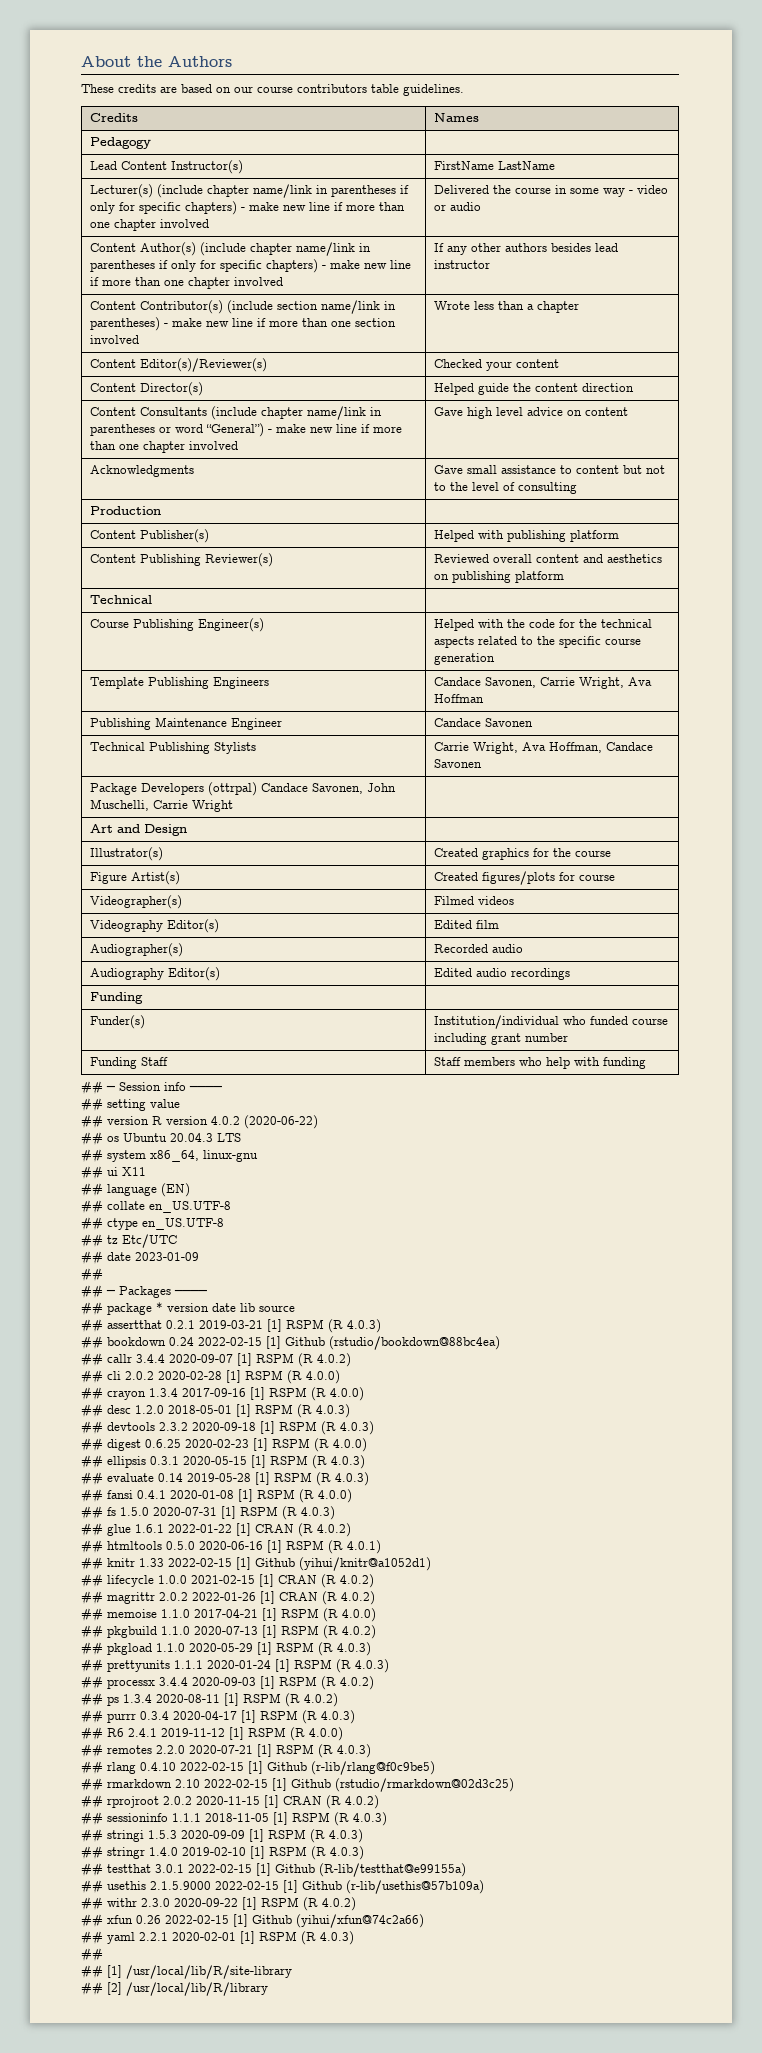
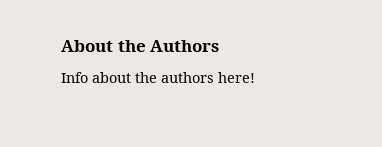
[81,84,464,96] [90,113,139,122] [434,113,480,122] [90,137,152,149] [90,160,244,174] [434,161,556,170] [90,184,410,198] [90,201,406,215] [90,219,210,231] [434,185,669,197] [434,202,482,211] [90,242,372,256] [90,259,412,273] [90,277,284,289] [434,243,619,255] [434,260,491,269] [90,300,397,314] [90,317,397,331] [90,335,140,344] [434,301,580,313] [90,358,268,372] [434,359,560,371] [90,382,204,396] [434,383,635,395] [90,406,383,420] [90,423,403,437] [90,441,239,453] [434,407,629,419] [90,465,195,477] [434,465,666,474] [434,482,578,494] [90,506,162,515] [90,529,210,543] [434,530,620,542] [90,553,274,567] [434,554,663,563] [434,571,565,583] [90,595,153,604] [90,618,265,632] [434,619,653,631] [434,636,642,648] [434,653,496,665] [90,677,270,689] [434,677,653,689] [434,694,485,703] [90,717,283,730] [434,718,534,727] [90,742,257,754] [434,742,654,754] [434,759,483,768] [90,782,397,796] [90,799,234,812] [90,824,188,836] [90,847,164,861] [434,848,612,860] [90,871,181,885] [434,871,616,885] [90,895,183,909] [434,896,515,905] [90,919,220,933] [434,920,500,929] [90,943,184,957] [434,944,524,953] [90,967,221,981] [434,968,571,980] [90,992,144,1004] [90,1015,146,1029] [434,1015,669,1029] [434,1033,569,1045] [90,1057,169,1069] [434,1057,647,1069] [81,1081,222,1095] [81,1098,180,1112] [81,1115,318,1129] [81,1132,241,1146] [81,1149,258,1163] [81,1166,146,1180] [81,1183,190,1197] [81,1200,231,1214] [81,1217,224,1231] [81,1234,177,1248] [81,1251,199,1265] [81,1268,103,1282] [81,1285,207,1299] [81,1302,295,1316] [81,1319,381,1333] [81,1336,500,1350] [81,1353,351,1367] [81,1370,340,1384] [81,1387,364,1401] [81,1404,350,1418] [81,1421,374,1435] [81,1438,367,1452] [81,1455,365,1469] [81,1472,369,1486] [81,1489,352,1503] [81,1506,335,1520] [81,1523,351,1537] [81,1540,381,1554] [81,1557,431,1571] [81,1574,374,1588] [81,1591,375,1605] [81,1608,376,1622] [81,1625,376,1639] [81,1642,371,1656] [81,1659,389,1673] [81,1676,374,1690] [81,1693,338,1707] [81,1710,355,1724] [81,1727,343,1741] [81,1744,371,1758] [81,1761,435,1775] [81,1778,514,1792] [81,1795,379,1809] [81,1812,387,1826] [81,1829,363,1843] [81,1846,364,1860] [81,1863,466,1877] [81,1880,484,1894] [81,1897,356,1911] [81,1914,424,1928] [81,1931,354,1945] [81,1948,103,1962] [81,1965,292,1979] [81,1982,268,1996] These credits are based on our course contributors table guidelines. // Credits | Names // Pedagogy | // Lead Content Instructor(s) | FirstName LastName // Lecturer(s) (include chapter name/link in parentheses if only for specific chapters) - make new line if more than one chapter involved | Delivered the course in some way - video or audio // Content Author(s) (include chapter name/link in parentheses if only for specific chapters) - make new line if more than one chapter involved | If any other authors besides lead instructor // Content Contributor(s) (include section name/link in parentheses) - make new line if more than one section involved | Wrote less than a chapter // Content Editor(s)/Reviewer(s) | Checked your content // Content Director(s) | Helped guide the content direction // Content Consultants (include chapter name/link in parentheses or word “General”) - make new line if more than one chapter involved | Gave high level advice on content // Acknowledgments | Gave small assistance to content but not to the level of consulting // Production | // Content Publisher(s) | Helped with publishing platform // Content Publishing Reviewer(s) | Reviewed overall content and aesthetics on publishing platform // Technical | // Course Publishing Engineer(s) | Helped with the code for the technical aspects related to the specific course generation // Template Publishing Engineers | Candace Savonen, Carrie Wright, Ava Hoffman // Publishing Maintenance Engineer | Candace Savonen // Technical Publishing Stylists | Carrie Wright, Ava Hoffman, Candace Savonen // Package Developers (ottrpal) Candace Savonen, John Muschelli, Carrie Wright | // Art and Design | // Illustrator(s) | Created graphics for the course // Figure Artist(s) | Created figures/plots for course // Videographer(s) | Filmed videos // Videography Editor(s) | Edited film // Audiographer(s) | Recorded audio // Audiography Editor(s) | Edited audio recordings // Funding | // Funder(s) | Institution/individual who funded course including grant number // Funding Staff | Staff members who help with funding // ## ─ Session info ──── // ## setting value // ## version R version 4.0.2 (2020-06-22) // ## os Ubuntu 20.04.3 LTS // ## system x86_64, linux-gnu // ## ui X11 // ## language (EN) // ## collate en_US.UTF-8 // ## ctype en_US.UTF-8 // ## tz Etc/UTC // ## date 2023-01-09 // ## // ## ─ Packages ──── // ## package * version date lib source // ## assertthat 0.2.1 2019-03-21 [1] RSPM (R 4.0.3) // ## bookdown 0.24 2022-02-15 [1] Github (rstudio/bookdown@88bc4ea) // ## callr 3.4.4 2020-09-07 [1] RSPM (R 4.0.2) // ## cli 2.0.2 2020-02-28 [1] RSPM (R 4.0.0) // ## crayon 1.3.4 2017-09-16 [1] RSPM (R 4.0.0) // ## desc 1.2.0 2018-05-01 [1] RSPM (R 4.0.3) // ## devtools 2.3.2 2020-09-18 [1] RSPM (R 4.0.3) // ## digest 0.6.25 2020-02-23 [1] RSPM (R 4.0.0) // ## ellipsis 0.3.1 2020-05-15 [1] RSPM (R 4.0.3) // ## evaluate 0.14 2019-05-28 [1] RSPM (R 4.0.3) // ## fansi 0.4.1 2020-01-08 [1] RSPM (R 4.0.0) // ## fs 1.5.0 2020-07-31 [1] RSPM (R 4.0.3) // ## glue 1.6.1 2022-01-22 [1] CRAN (R 4.0.2) // ## htmltools 0.5.0 2020-06-16 [1] RSPM (R 4.0.1) // ## knitr 1.33 2022-02-15 [1] Github (yihui/knitr@a1052d1) // ## lifecycle 1.0.0 2021-02-15 [1] CRAN (R 4.0.2) // ## magrittr 2.0.2 2022-01-26 [1] CRAN (R 4.0.2) // ## memoise 1.1.0 2017-04-21 [1] RSPM (R 4.0.0) // ## pkgbuild 1.1.0 2020-07-13 [1] RSPM (R 4.0.2) // ## pkgload 1.1.0 2020-05-29 [1] RSPM (R 4.0.3) // ## prettyunits 1.1.1 2020-01-24 [1] RSPM (R 4.0.3) // ## processx 3.4.4 2020-09-03 [1] RSPM (R 4.0.2) // ## ps 1.3.4 2020-08-11 [1] RSPM (R 4.0.2) // ## purrr 0.3.4 2020-04-17 [1] RSPM (R 4.0.3) // ## R6 2.4.1 2019-11-12 [1] RSPM (R 4.0.0) // ## remotes 2.2.0 2020-07-21 [1] RSPM (R 4.0.3) // ## rlang 0.4.10 2022-02-15 [1] Github (r-lib/rlang@f0c9be5) // ## rmarkdown 2.10 2022-02-15 [1] Github (rstudio/rmarkdown@02d3c25) // ## rprojroot 2.0.2 2020-11-15 [1] CRAN (R 4.0.2) // ## sessioninfo 1.1.1 2018-11-05 [1] RSPM (R 4.0.3) // ## stringi 1.5.3 2020-09-09 [1] RSPM (R 4.0.3) // ## stringr 1.4.0 2019-02-10 [1] RSPM (R 4.0.3) // ## testthat 3.0.1 2022-02-15 [1] Github (R-lib/testthat@e99155a) // ## usethis 2.1.5.9000 2022-02-15 [1] Github (r-lib/usethis@57b109a) // ## withr 2.3.0 2020-09-22 [1] RSPM (R 4.0.2) // ## xfun 0.26 2022-02-15 [1] Github (yihui/xfun@74c2a66) // ## yaml 2.2.1 2020-02-01 [1] RSPM (R 4.0.3) // ## // ## [1] /usr/local/lib/R/site-library // ## [2] /usr/local/lib/R/library -> [61,72,255,83] Info about the authors here!

